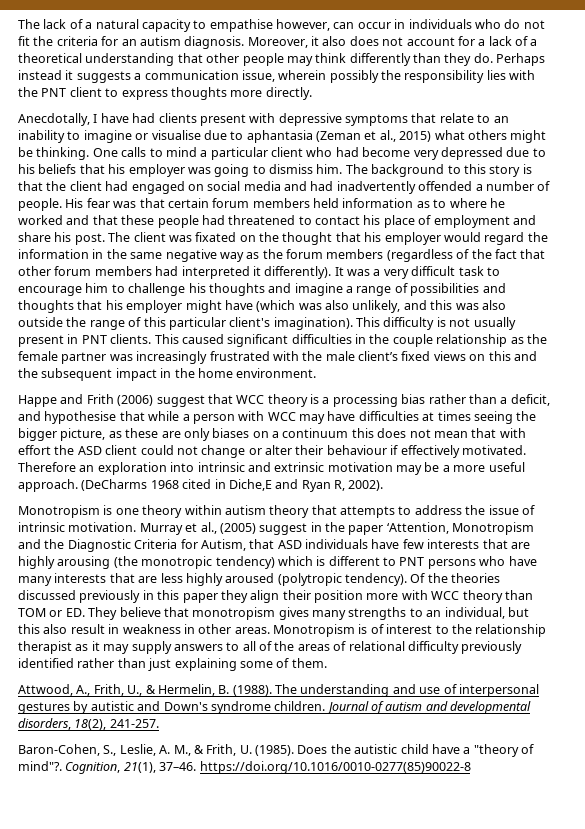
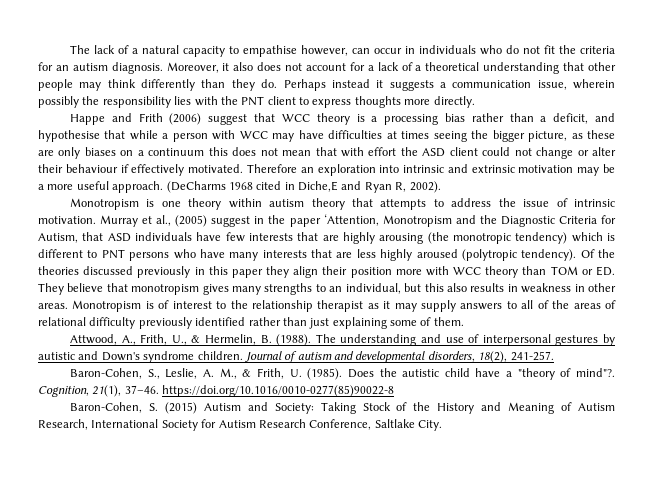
[18,113,509,126] [18,130,547,143] [18,147,546,160] [18,164,532,177] [18,181,551,194] [18,198,505,211] [18,215,536,228] [18,232,548,245] [18,249,546,262] [18,266,500,279] [18,283,506,296] [18,300,506,313] [18,317,516,330] [18,334,547,347] [18,351,537,364] [18,368,317,381] // Anecdotally, I have had clients present with depressive symptoms that relate to an inability to imagine or visualise due to aphantasia (Zeman et al., 2015) what others might be thinking. One calls to mind a particular client who had become very depressed due to his beliefs that his employer was going to dismiss him. The background to this story is that the client had engaged on social media and had inadvertently offended a number of people. His fear was that certain forum members held information as to where he worked and that these people had threatened to contact his place of employment and share his post. The client was fixated on the thought that his employer would regard the information in the same negative way as the forum members (regardless of the fact that other forum members had interpreted it differently). It was a very difficult task to encourage him to challenge his thoughts and imagine a range of possibilities and thoughts that his employer might have (which was also unlikely, and this was also outside the range of this particular client's imagination). This difficulty is not usually present in PNT clients. This caused significant difficulties in the couple relationship as the female partner was increasingly frustrated with the male client’s fixed views on this and the subsequent impact in the home environment. -> (475, 102) none
[70,624,105,634] result -> [470,283,505,292] results
(471, 767) none -> [70,402,615,414] [38,419,442,431] // Baron-Cohen, S. (2015) Autism and Society: Taking Stock of the History and Meaning of Autism Research, International Society for Autism Research Conference, Saltlake City.

